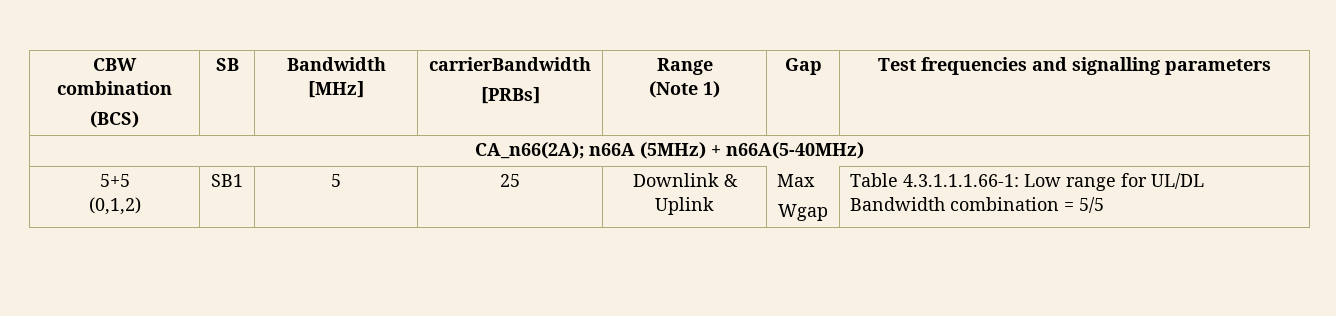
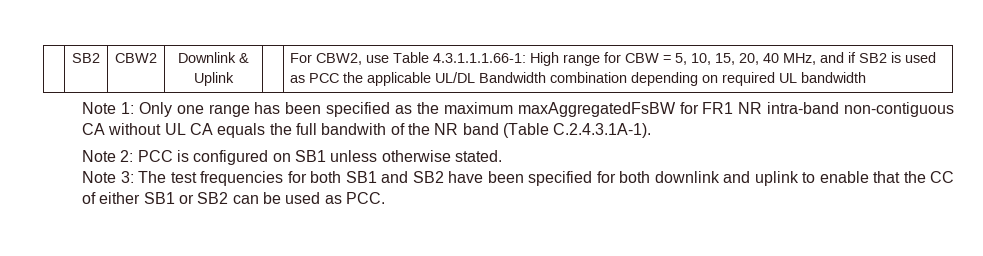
[93,58,137,71] [57,81,172,95] [90,111,139,128] [215,58,239,71] [286,57,386,71] [308,81,364,98] [429,57,591,71] [480,87,540,104] [656,58,713,75] [648,81,720,98] [784,58,822,75] [877,57,1271,75] [475,142,864,159] [99,174,130,187] [88,197,141,215] [211,174,243,187] [331,174,341,187] [500,174,520,187] CBW combination // (BCS) | SB | Bandwidth [MHz] | carrierBandwidth // [PRBs] | Range // (Note 1) | Gap | Test frequencies and signalling parameters // CA_n66(2A); n66A (5MHz) + n66A(5-40MHz) // 5+5 // (0,1,2) | SB1 | 5 | 25 -> [72,53,100,63] [115,53,157,63] | SB2 | CBW2
[777,174,816,187] [777,204,828,221] Max // Wgap | -> [289,53,389,65] | For CBW2, use
[1024,174,1062,187] Low -> [529,52,559,66] High
[1151,173,1205,189] [850,197,1105,213] UL/DL Bandwidth combination = 5/5 -> [624,52,936,65] [289,72,866,86] [82,102,954,117] [82,123,652,138] [82,150,502,165] [82,171,954,186] [82,192,385,204] CBW = 5, 10, 15, 20, 40 MHz, and if SB2 is used as PCC the applicable UL/DL Bandwidth combination depending on required UL bandwidth // Note 1: Only one range has been specified as the maximum maxAggregatedFsBW for FR1 NR intra-band non-contiguous CA without UL CA equals the full bandwith of the NR band (Table C.2.4.3.1A-1). // Note 2: PCC is configured on SB1 unless otherwise stated. // Note 3: The test frequencies for both SB1 and SB2 have been specified for both downlink and uplink to enable that the CC of either SB1 or SB2 can be used as PCC.

